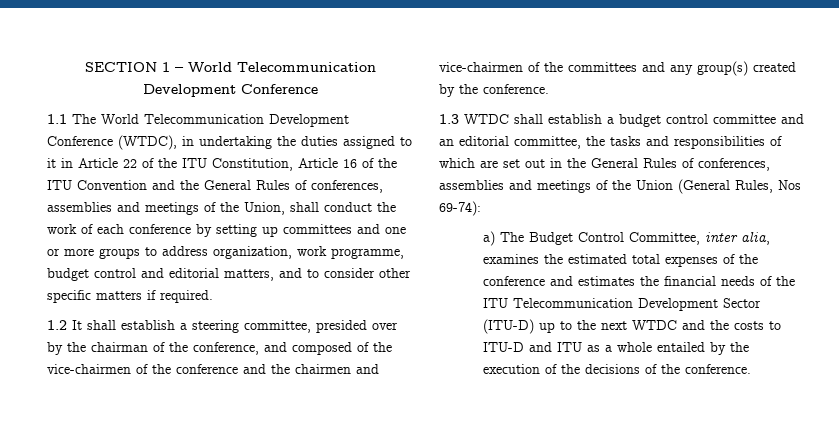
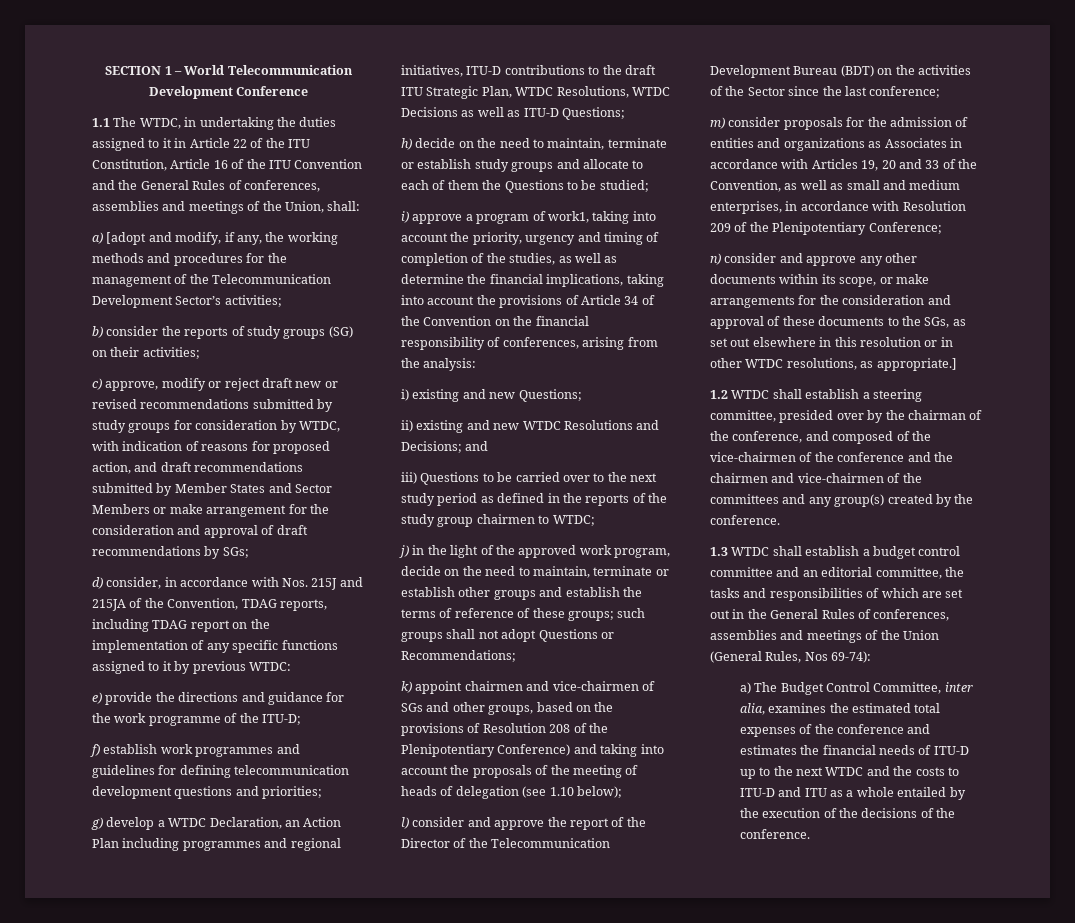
[101,114,349,127] [47,135,177,150] World Telecommunication Development Conference (WTDC), -> [139,118,181,129] WTDC,
[290,202,396,212] [47,224,406,237] [47,246,404,259] [47,268,411,281] [47,290,213,303] shall conduct the work of each conference by setting up committees and one or more groups to address organization, work programme, budget control and editorial matters, and to consider other specific matters if required. -> [327,201,361,211] [92,232,338,245] [92,253,287,266] [92,274,332,287] [92,295,282,308] [92,326,353,339] [92,347,200,359] [92,378,338,391] [92,399,334,412] [92,420,340,433] [92,441,330,454] [92,462,304,474] [92,483,332,496] [92,504,329,517] [92,525,308,538] [92,546,249,559] [92,577,363,590] [92,598,327,611] [92,619,270,632] [92,640,338,653] [92,661,291,674] [92,692,345,705] [92,713,301,726] [90,744,300,757] [92,765,350,778] [92,786,323,799] [91,817,342,830] [92,838,341,851] [401,65,656,77] [401,86,670,99] [401,107,625,120] [401,138,667,150] [401,159,644,172] [401,180,649,193] [401,211,656,224] [401,232,660,245] [401,253,618,266] [401,274,664,287] [401,295,655,308] [401,316,589,326] [401,337,658,350] [401,358,477,371] [401,389,582,402] [401,420,660,433] [401,441,489,453] [401,472,657,485] [401,493,667,506] [401,514,595,527] [399,545,670,558] [401,566,669,578] [401,587,642,600] [401,608,646,621] [401,629,614,642] [401,650,516,662] [401,681,655,694] [401,702,614,715] [401,723,608,736] [401,744,664,757] [401,765,639,778] [401,786,622,799] [401,817,646,830] [401,838,611,848] [710,65,971,78] [710,86,941,98] [710,117,969,130] [710,138,962,151] [710,159,977,171] [710,180,961,192] [710,201,966,214] [710,222,942,235] [710,253,917,266] [710,274,929,287] [710,295,951,308] [710,316,966,329] [710,337,953,347] [710,358,957,371] shall: // a) [adopt and modify, if any, the working methods and procedures for the management of the Telecommunication Development Sector’s activities; // b) consider the reports of study groups (SG) on their activities; // c) approve, modify or reject draft new or revised recommendations submitted by study groups for consideration by WTDC, with indication of reasons for proposed action, and draft recommendations submitted by Member States and Sector Members or make arrangement for the consideration and approval of draft recommendations by SGs; // d) consider, in accordance with Nos. 215J and 215JA of the Convention, TDAG reports, including TDAG report on the implementation of any specific functions assigned to it by previous WTDC: // e) provide the directions and guidance for the work programme of the ITU-D; // f) establish work programmes and guidelines for defining telecommunication development questions and priorities; // g) develop a WTDC Declaration, an Action Plan including programmes and regional initiatives, ITU-D contributions to the draft ITU Strategic Plan, WTDC Resolutions, WTDC Decisions as well as ITU-D Questions; // h) decide on the need to maintain, terminate or establish study groups and allocate to each of them the Questions to be studied; // i) approve a program of work1, taking into account the priority, urgency and timing of completion of the studies, as well as determine the financial implications, taking into account the provisions of Article 34 of the Convention on the financial responsibility of conferences, arising from the analysis: // i) existing and new Questions; // ii) existing and new WTDC Resolutions and Decisions; and // iii) Questions to be carried over to the next study period as defined in the reports of the study group chairmen to WTDC; // j) in the light of the approved work program, decide on the need to maintain, terminate or establish other groups and establish the terms of reference of these groups; such groups shall not adopt Questions or Recommendations; // k) appoint chairmen and vice-chairmen of SGs and other groups, based on the provisions of Resolution 208 of the Plenipotentiary Conference) and taking into account the proposals of the meeting of heads of delegation (see 1.10 below); // l) consider and approve the report of the Director of the Telecommunication Development Bureau (BDT) on the activities of the Sector since the last conference; // m) consider proposals for the admission of entities and organizations as Associates in accordance with Articles 19, 20 and 33 of the Convention, as well as small and medium enterprises, in accordance with Resolution 209 of the Plenipotentiary Conference; // n) consider and approve any other documents within its scope, or make arrangements for the consideration and approval of these documents to the SGs, as set out elsewhere in this resolution or in other WTDC resolutions, as appropriate.]
[72,320,82,330] It -> [731,390,770,399] WTDC
[776,276,796,286] [483,298,762,311] [483,319,535,334] the ITU Telecommunication Development Sector (ITU-D) -> [933,746,969,755] ITU-D

